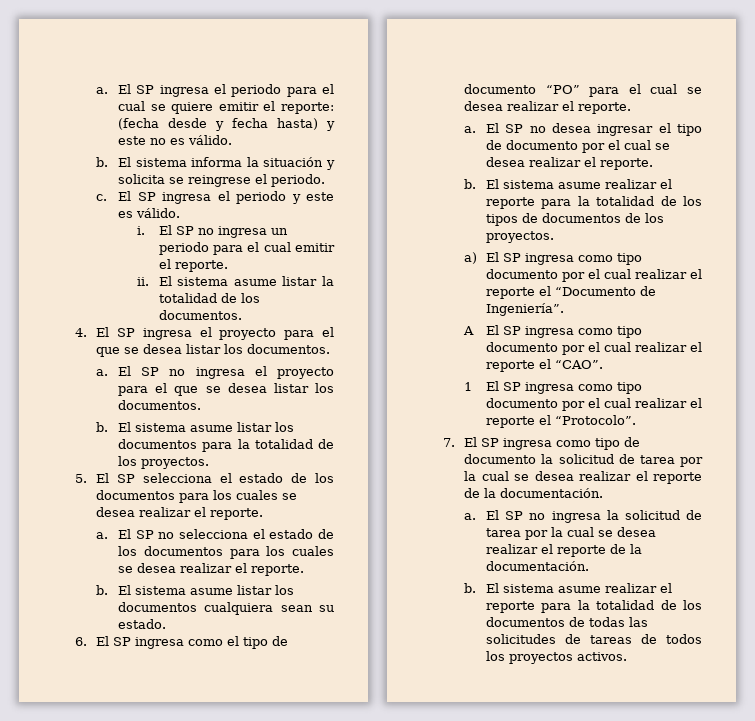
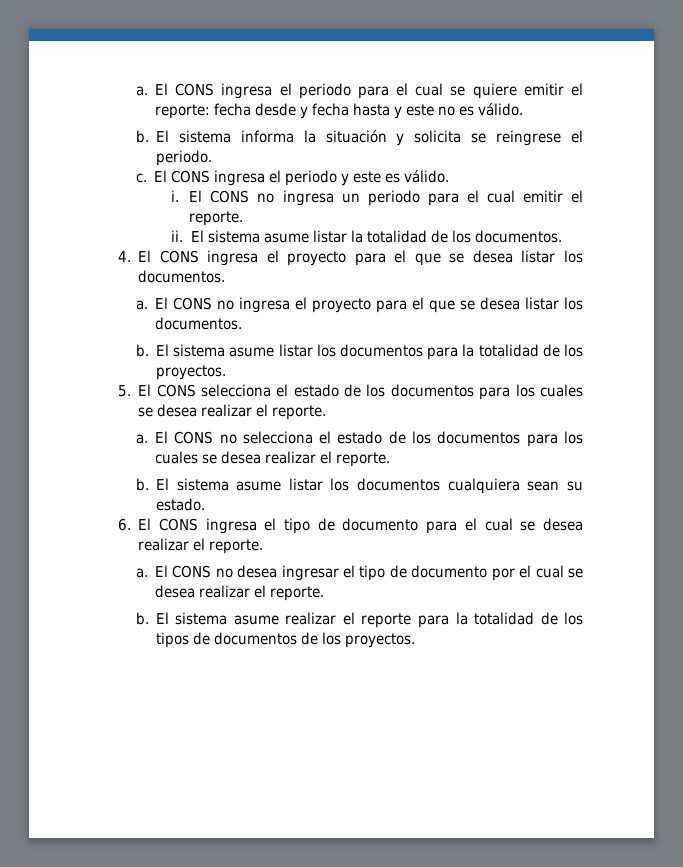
[96,84,155,94] a. El SP -> [135,83,215,96] a. El CONS
[117,118,159,130] (fecha -> [213,103,251,116] fecha
[276,118,318,130] hasta) -> [352,103,390,116] hasta
[137,192,156,201] SP -> [170,170,210,183] CONS
[175,226,194,235] SP -> [210,190,250,203] CONS
[117,328,136,337] SP -> [159,250,199,263] CONS
[141,367,160,376] SP -> [172,297,212,310] CONS
[117,474,136,483] SP -> [156,384,196,397] CONS
[135,530,154,539] SP -> [174,431,214,444] CONS
[113,636,289,649] [464,84,580,94] SP ingresa como el tipo de documento “PO” -> [158,518,419,534] CONS ingresa el tipo de documento
[505,124,524,133] SP -> [172,565,212,578] CONS
[464,252,642,265] [485,269,702,282] [485,286,656,299] [485,303,564,316] [463,325,642,338] [485,342,702,355] [485,359,603,372] [464,381,642,394] [485,398,702,411] [485,415,636,428] [442,437,641,450] [464,454,703,467] [464,471,702,484] [464,488,604,498] [464,510,702,523] [485,527,656,540] [485,544,642,557] [485,561,589,571] [464,583,672,593] [485,600,702,613] [485,617,648,627] [485,634,702,644] [485,651,627,664] // a) El SP ingresa como tipo documento por el cual realizar el reporte el “Documento de Ingeniería”. // A El SP ingresa como tipo documento por el cual realizar el reporte el “CAO”. // 1 El SP ingresa como tipo documento por el cual realizar el reporte el “Protocolo”. // 7. El SP ingresa como tipo de documento la solicitud de tarea por la cual se desea realizar el reporte de la documentación. // a. El SP no ingresa la solicitud de tarea por la cual se desea realizar el reporte de la documentación. // b. El sistema asume realizar el reporte para la totalidad de los documentos de todas las solicitudes de tareas de todos los proyectos activos. -> (415, 640) none

